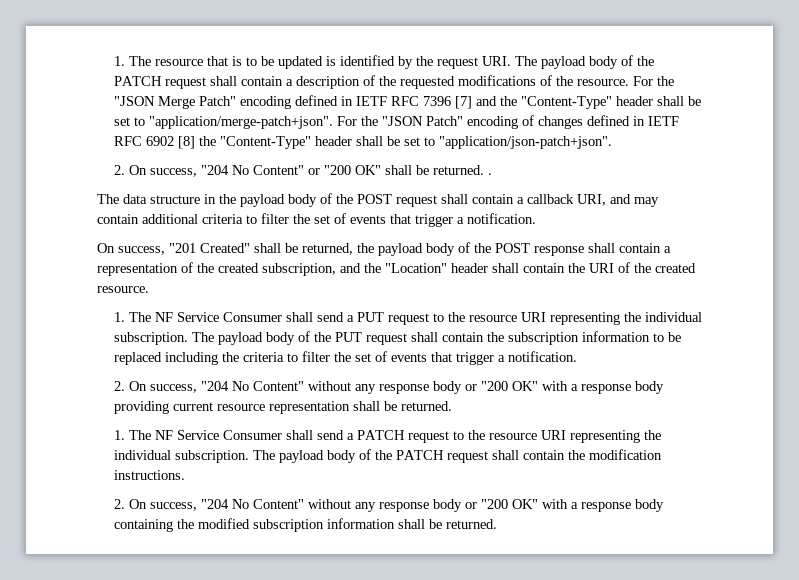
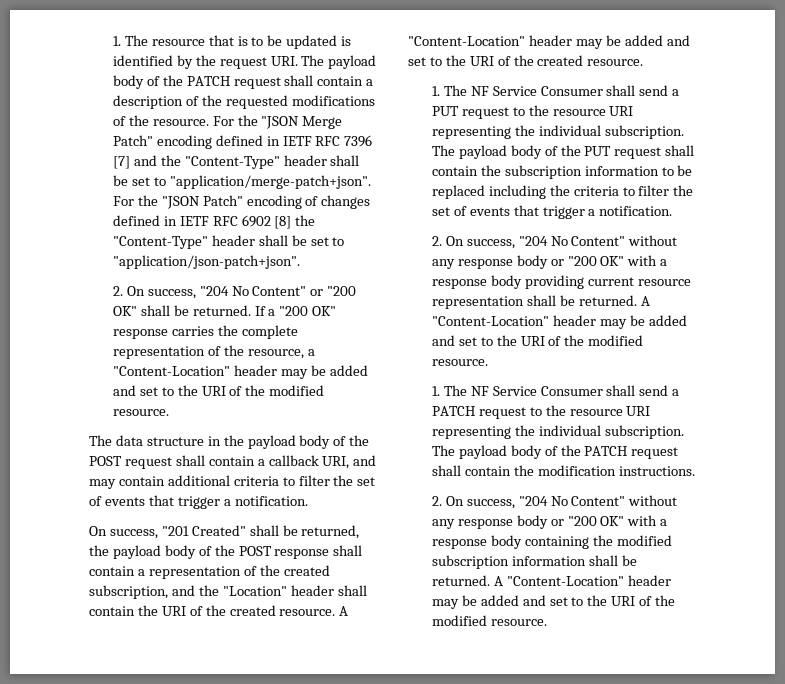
[487,173,492,175] . -> [254,306,337,316] [112,325,298,339] [112,345,315,359] [112,365,368,379] [112,385,325,396] [112,409,169,416] If a "200 OK" response carries the complete representation of the resource, a "Content-Location" header may be added and set to the URI of the modified resource.
(149, 289) none -> [339,606,349,616] [408,35,690,49] [408,55,644,66] A "Content-Location" header may be added and set to the URI of the created resource.
(452, 406) none -> [640,296,650,306] [431,315,687,329] [431,335,644,346] [431,359,488,366] A "Content-Location" header may be added and set to the URI of the modified resource.
(497, 524) none -> [493,575,671,586] [431,595,676,609] [431,615,547,626] A "Content-Location" header may be added and set to the URI of the modified resource.

